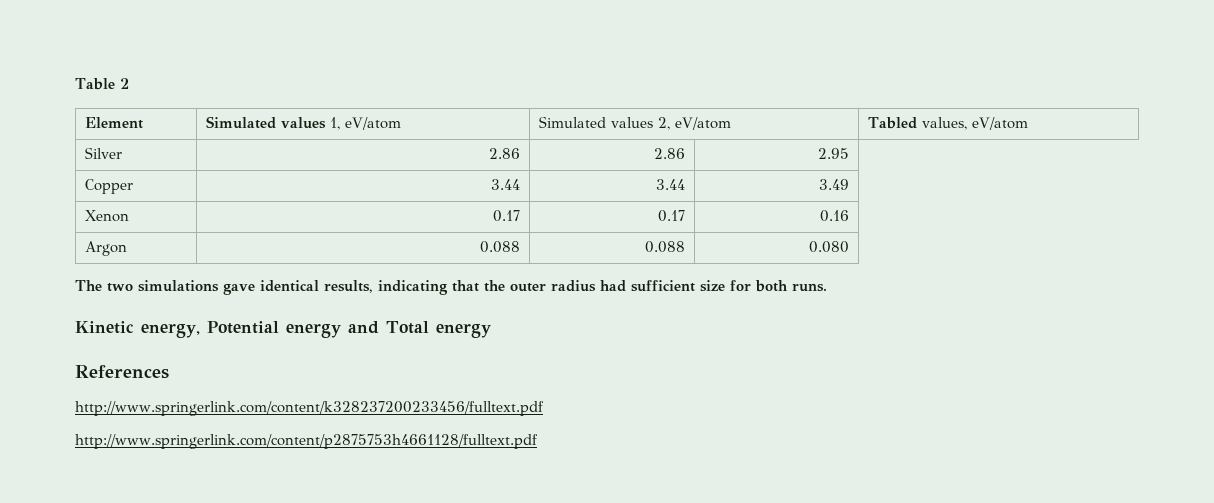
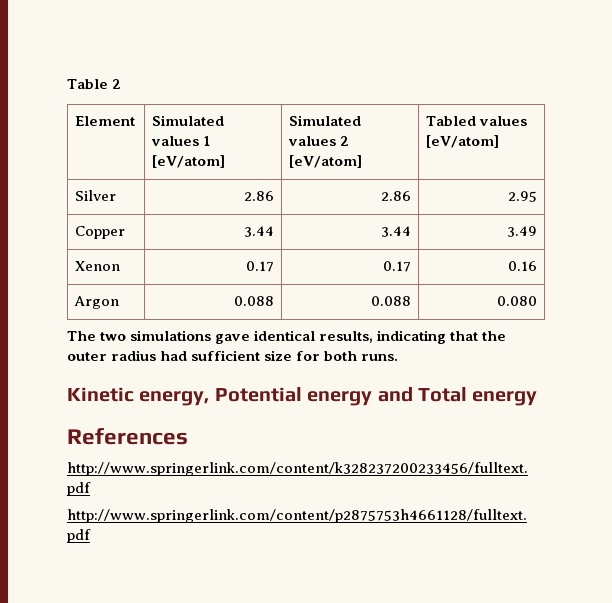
[329,117,401,130] [538,116,731,130] 1, eV/atom | Simulated values 2, eV/atom -> [203,136,211,146] [152,155,226,168] [289,115,362,126] [288,136,350,146] [289,155,363,168] 1 [eV/atom] | Simulated values 2 [eV/atom]
[921,117,1028,130] values, eV/atom -> [479,116,528,126] [426,135,500,148] values [eV/atom]

